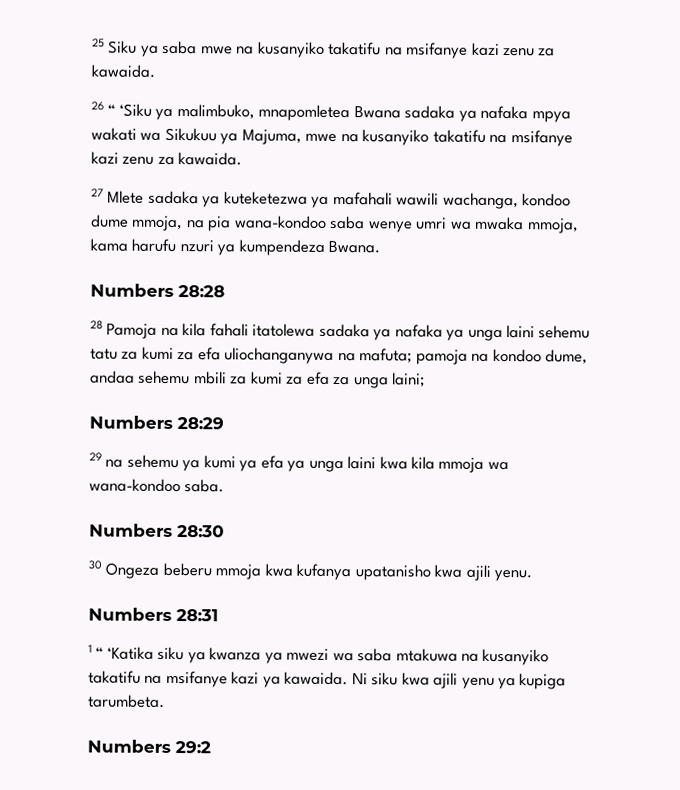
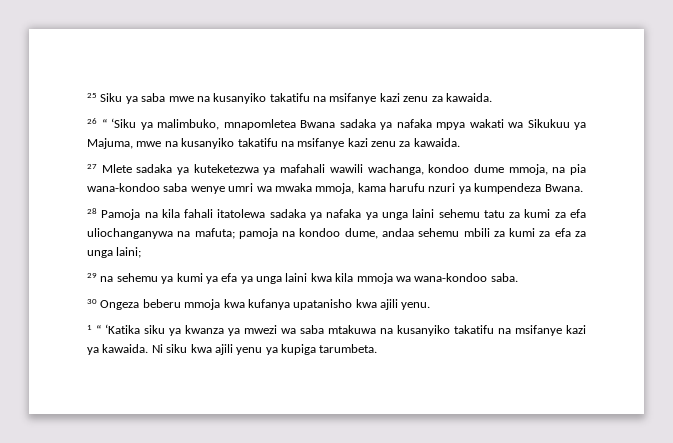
[90,283,225,298] // Numbers 28:28 -> (583, 188) none
[89,415,224,430] // Numbers 28:29 -> (142, 252) none
[89,523,225,538] // Numbers 28:30 -> (518, 277) none
[88,607,219,622] // Numbers 28:31 -> (431, 306) none
[87,739,211,754] // Numbers 29:2 -> (378, 348) none

